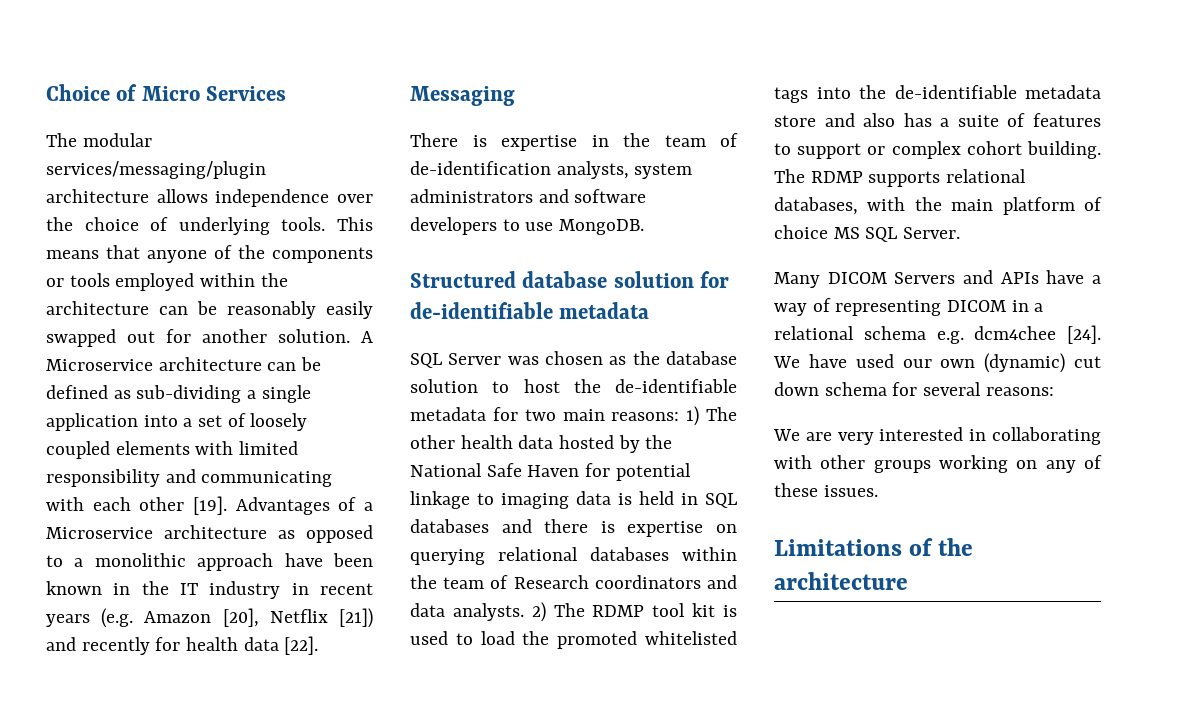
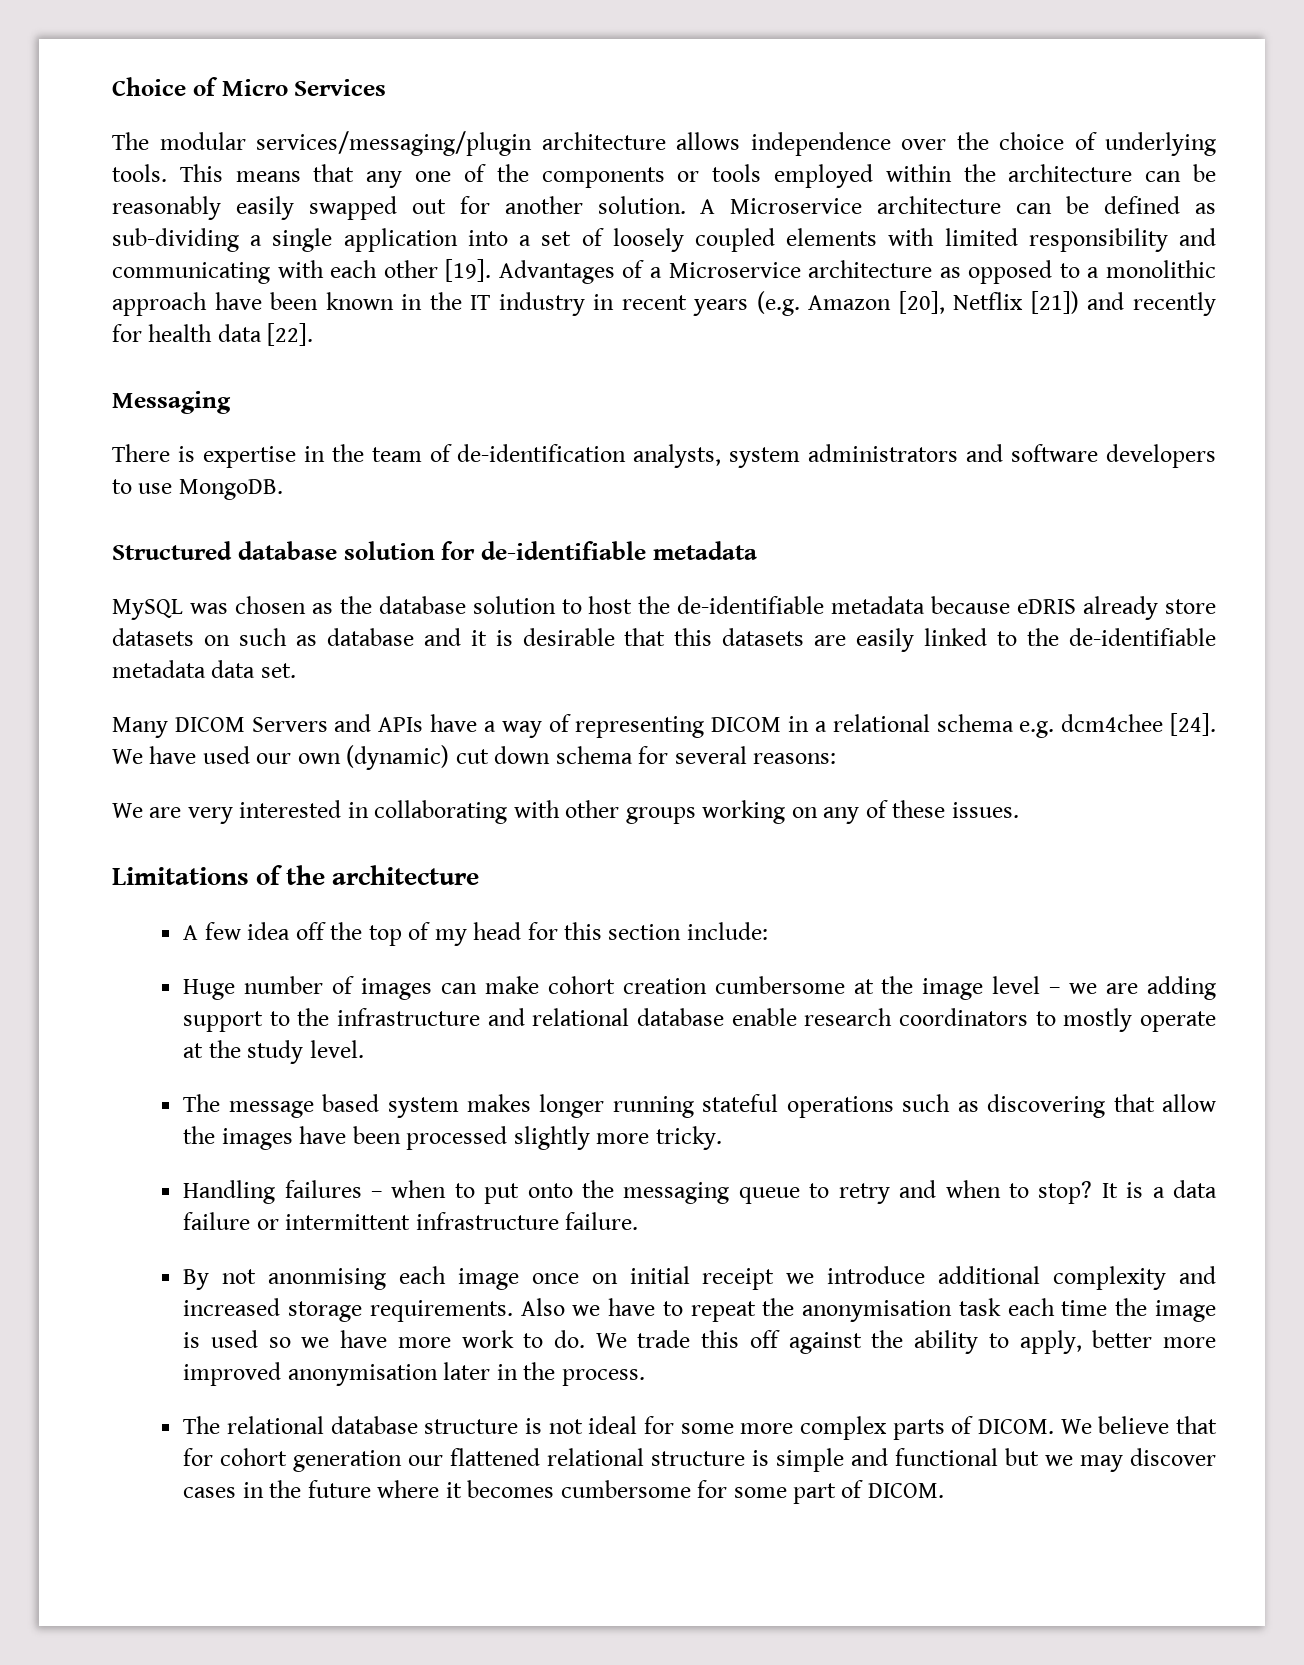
[147,250,207,263] anyone -> [366,171,452,188] any one
[410,353,502,368] SQL Server -> [112,599,183,620] MySQL
[492,406,737,426] [410,435,673,453] [410,463,691,481] [410,491,737,509] [410,519,737,537] [410,547,737,565] [410,575,737,589] [410,602,737,622] [410,631,737,649] [774,85,1101,103] [774,113,1101,127] [774,141,1101,159] [774,169,1027,187] [774,197,1102,215] [774,225,961,242] for two main reasons: 1) The other health data hosted by the National Safe Haven for potential linkage to imaging data is held in SQL databases and there is expertise on querying relational databases within the team of Research coordinators and data analysts. 2) The RDMP tool kit is used to load the promoted whitelisted tags into the de-identifiable metadata store and also has a suite of features to support or complex cohort building. The RDMP supports relational databases, with the main platform of choice MS SQL Server. -> [931,596,1216,620] [112,628,1217,652] [112,660,296,678] because eDRIS already store datasets on such as database and it is desirable that this datasets are easily linked to the de-identifiable metadata data set.
(908, 581) none -> [183,922,768,946] [183,976,1217,1000] [183,1008,1217,1032] [183,1040,364,1064] [183,1094,1216,1118] [183,1126,722,1150] [183,1180,1217,1204] [183,1212,639,1230] [183,1266,1216,1290] [183,1298,1216,1322] [183,1330,1217,1354] [183,1362,645,1386] [183,1416,1218,1440] [183,1448,1216,1472] [183,1480,944,1504] // A few idea off the top of my head for this section include: // Huge number of images can make cohort creation cumbersome at the image level – we are adding support to the infrastructure and relational database enable research coordinators to mostly operate at the study level. // The message based system makes longer running stateful operations such as discovering that allow the images have been processed slightly more tricky. // Handling failures – when to put onto the messaging queue to retry and when to stop? It is a data failure or intermittent infrastructure failure. // By not anonmising each image once on initial receipt we introduce additional complexity and increased storage requirements. Also we have to repeat the anonymisation task each time the image is used so we have more work to do. We trade this off against the ability to apply, better more improved anonymisation later in the process. // The relational database structure is not ideal for some more complex parts of DICOM. We believe that for cohort generation our flattened relational structure is simple and functional but we may discover cases in the future where it becomes cumbersome for some part of DICOM.

